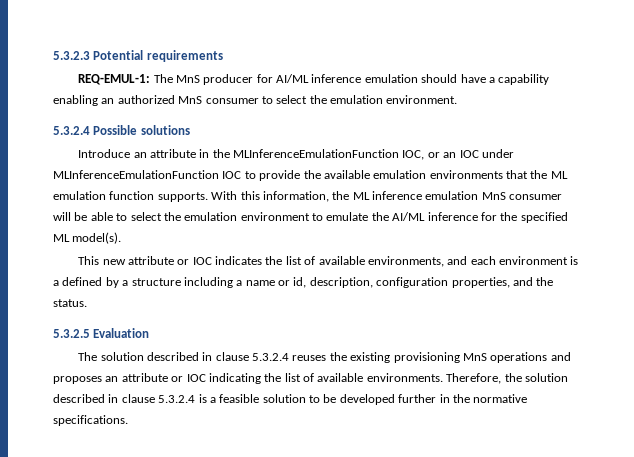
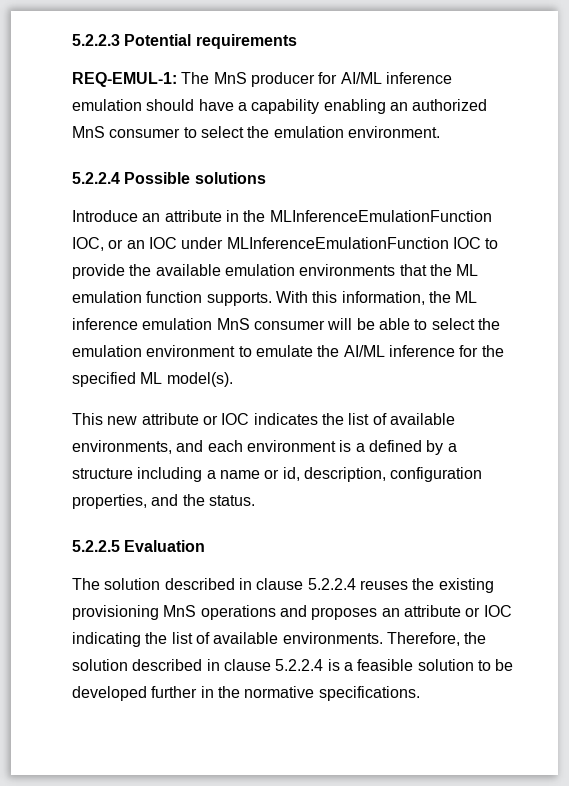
[53,51,90,60] 5.3.2.3 -> [72,34,120,46] 5.2.2.3
[53,126,90,135] 5.3.2.4 -> [72,172,120,184] 5.2.2.4
[53,329,90,338] 5.3.2.5 -> [72,540,120,552] 5.2.2.5
[252,353,290,361] 5.3.2.4 -> [307,578,356,590] 5.2.2.4
[158,395,196,403] 5.3.2.4 -> [275,659,324,671] 5.2.2.4

